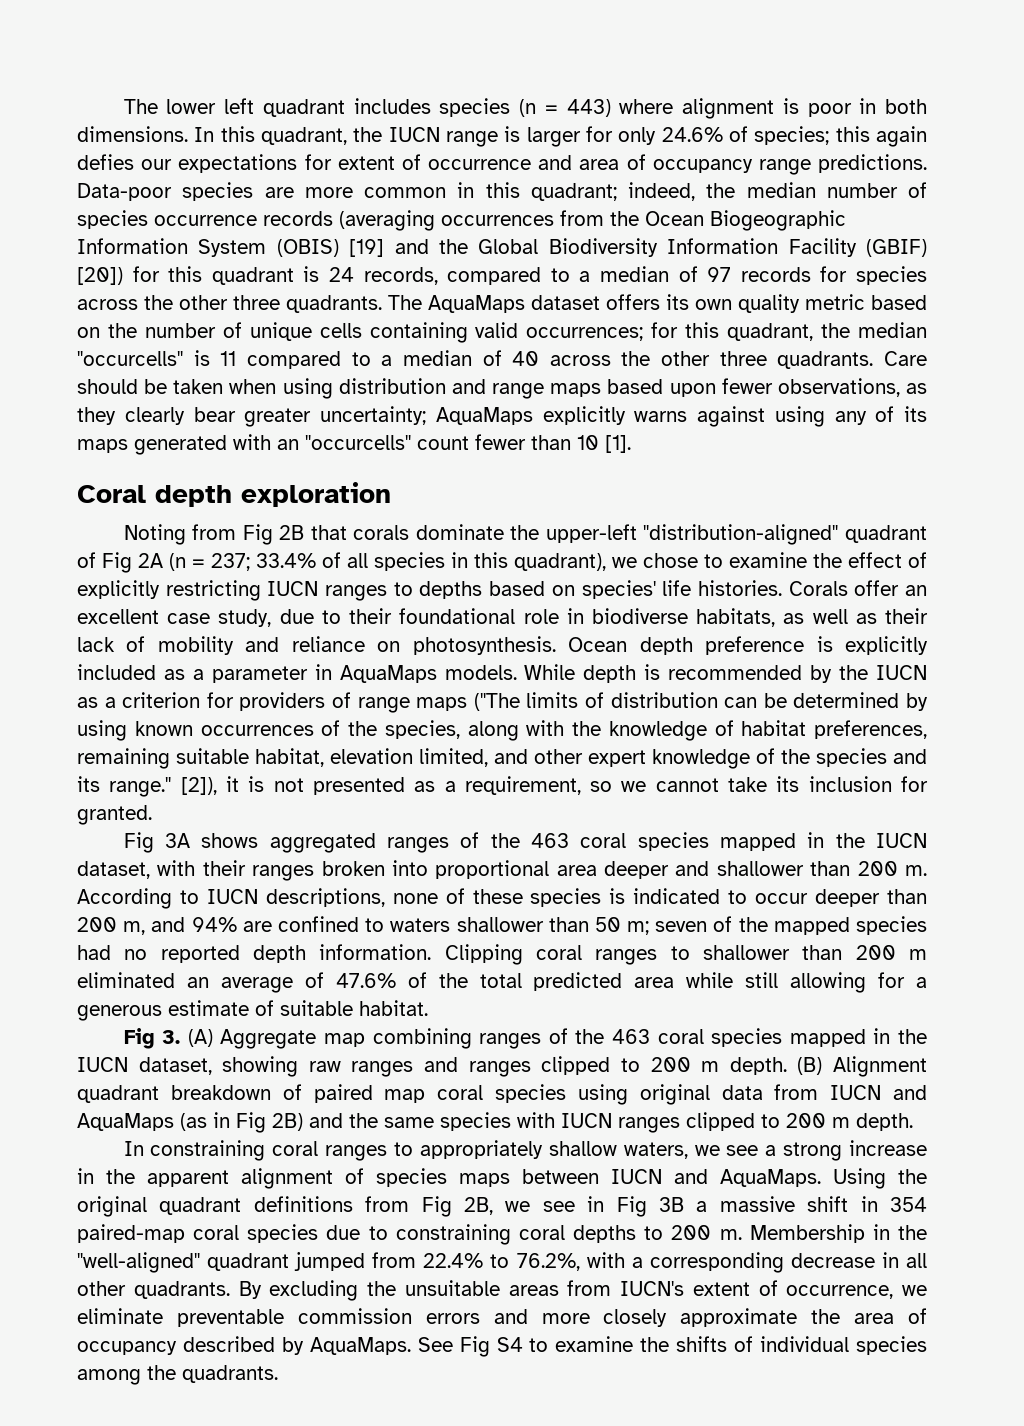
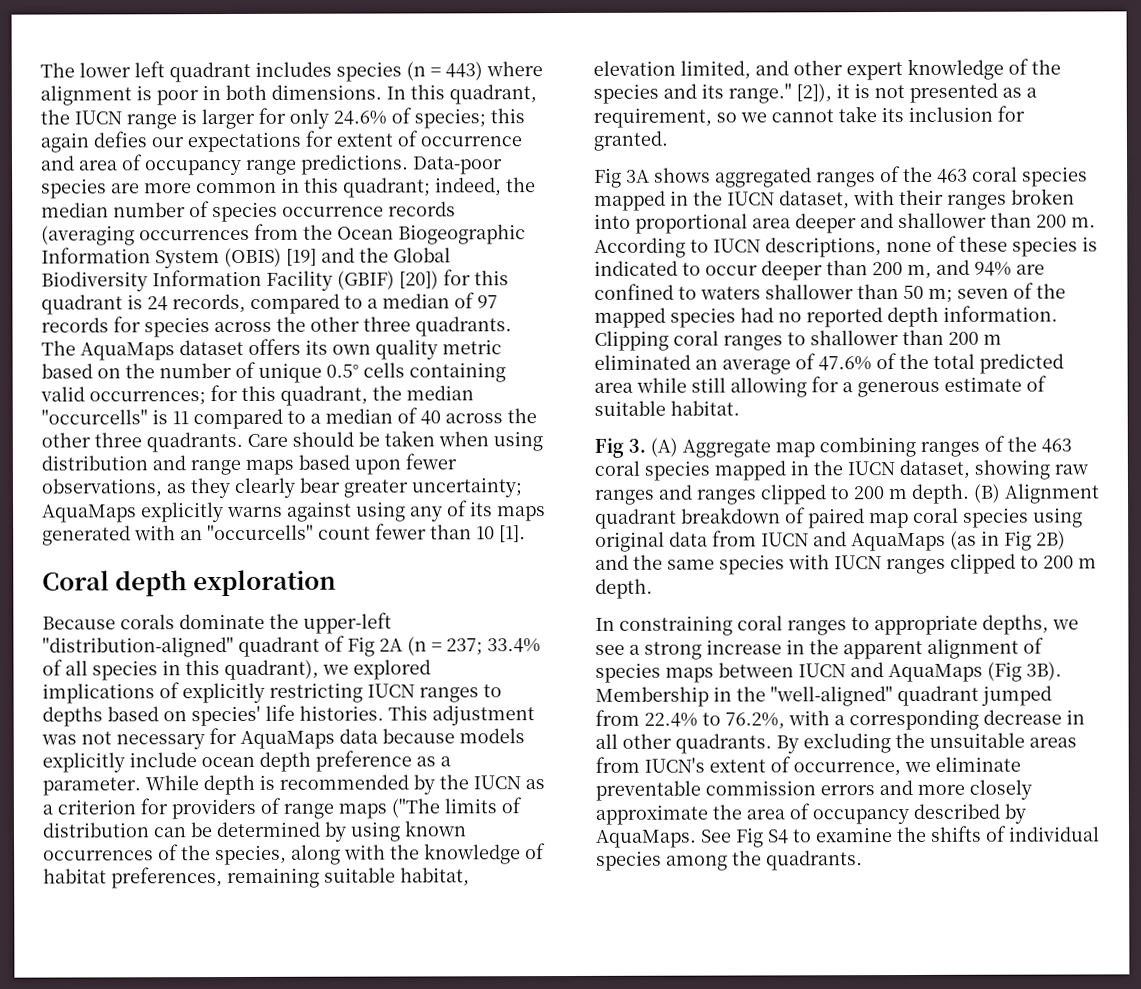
(312, 331) none -> [326,363,359,378] 0.5°
[123,524,347,545] Noting from Fig 2B that -> [42,616,116,630] Because
[643,552,902,568] chose to examine the effect -> [353,659,431,680] [42,683,155,704] explored implications
[788,580,928,596] [77,608,928,627] [77,636,929,655] [77,664,517,683] Corals offer an excellent case study, due to their foundational role in biodiverse habitats, as well as their lack of mobility and reliance on photosynthesis. Ocean depth preference is explicitly included as a parameter in AquaMaps models. -> [388,705,535,726] [41,727,525,750] [42,750,451,773] [42,777,141,796] This adjustment was not necessary for AquaMaps data because models explicitly include ocean depth preference as a parameter.
[419,1140,688,1159] appropriately shallow waters, -> [874,614,1049,636] appropriate depths,
[720,1168,927,1189] [77,1196,927,1217] [77,1224,742,1245] AquaMaps. Using the original quadrant definitions from Fig 2B, we see in Fig 3B a massive shift in 354 paired-map coral species due to constraining coral depths to 200 m. -> [888,661,1062,683] AquaMaps (Fig 3B).

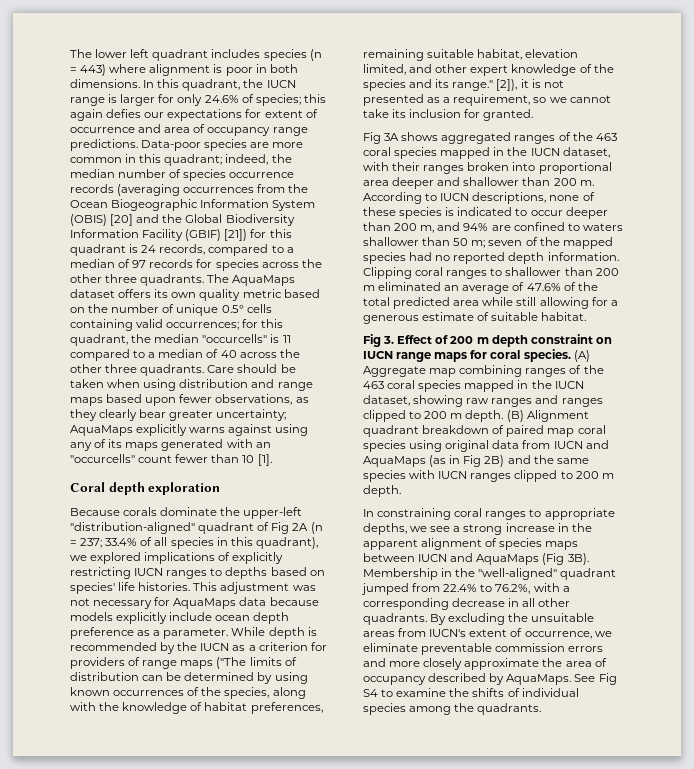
[286,248,317,266] [19] -> [110,214,134,226] [20]
[399,270,439,290] [20]) -> [224,229,248,241] [21])
(646, 445) none -> [397,334,612,347] [363,349,571,362] Effect of 200 m depth constraint on IUCN range maps for coral species.

